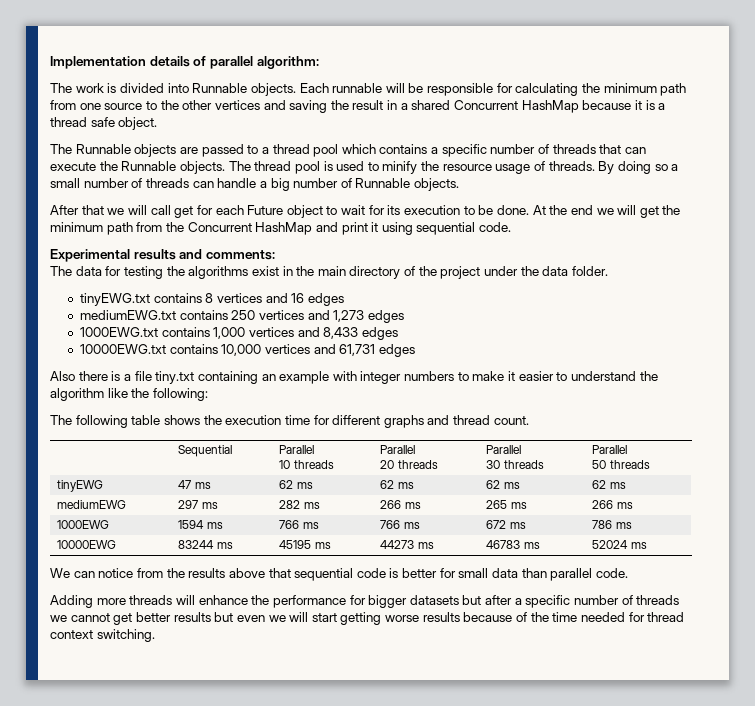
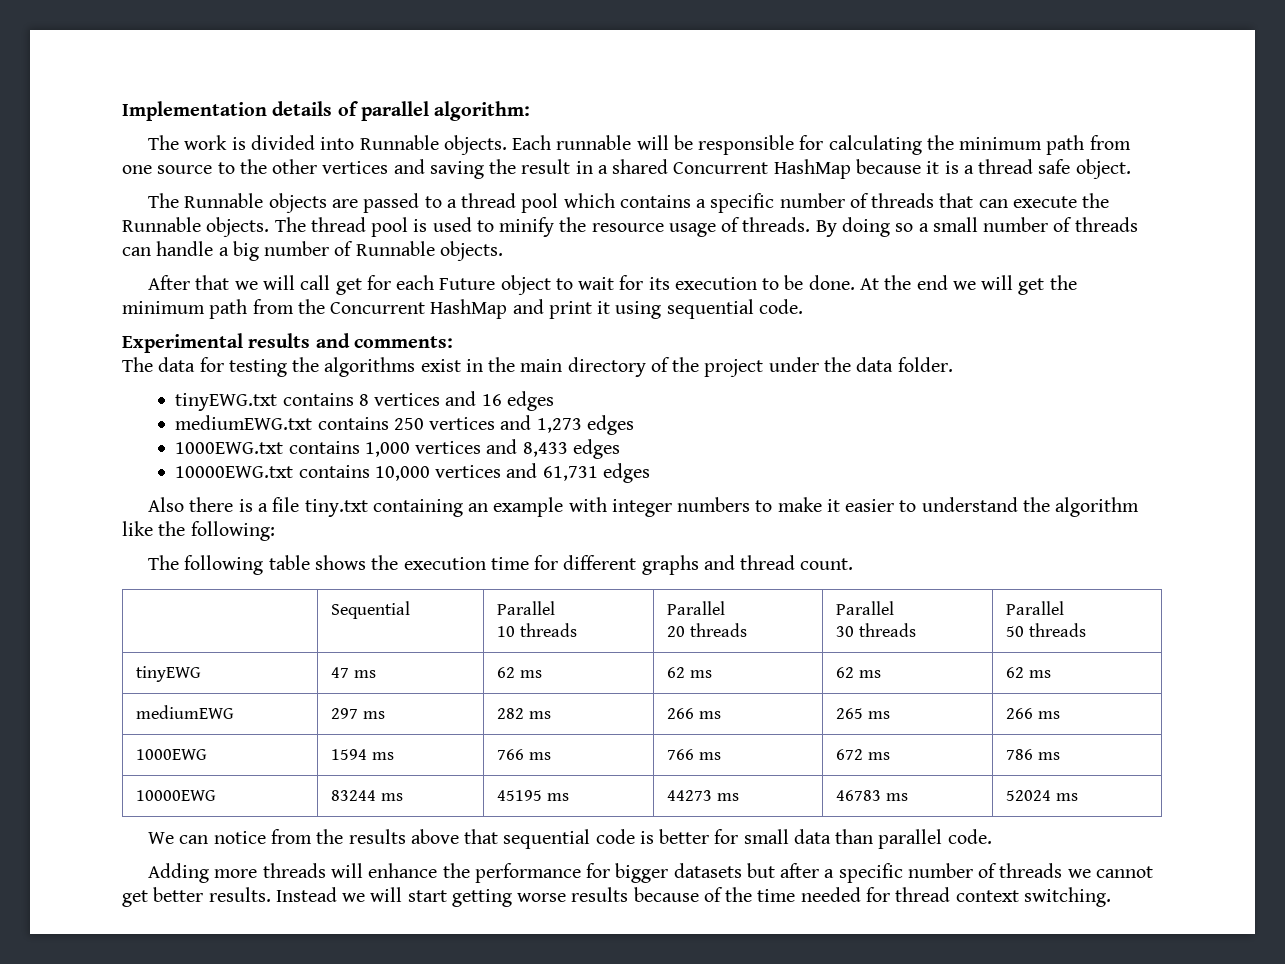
[173,612,265,622] results but even -> [208,887,337,902] results. Instead

